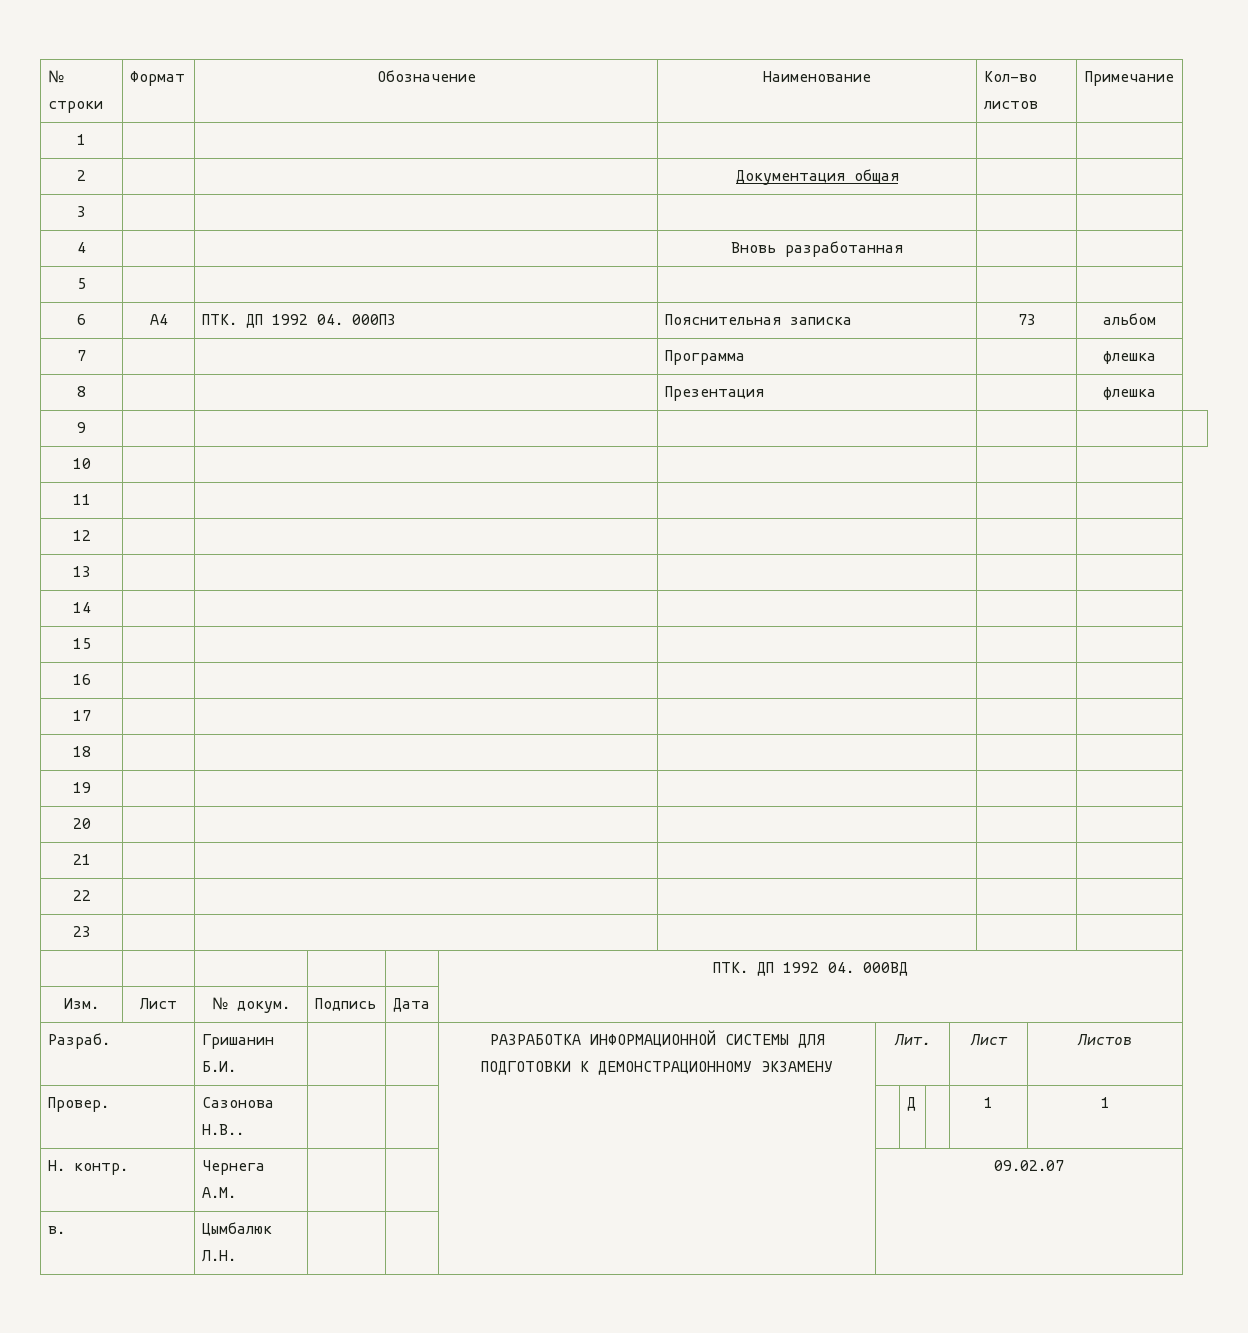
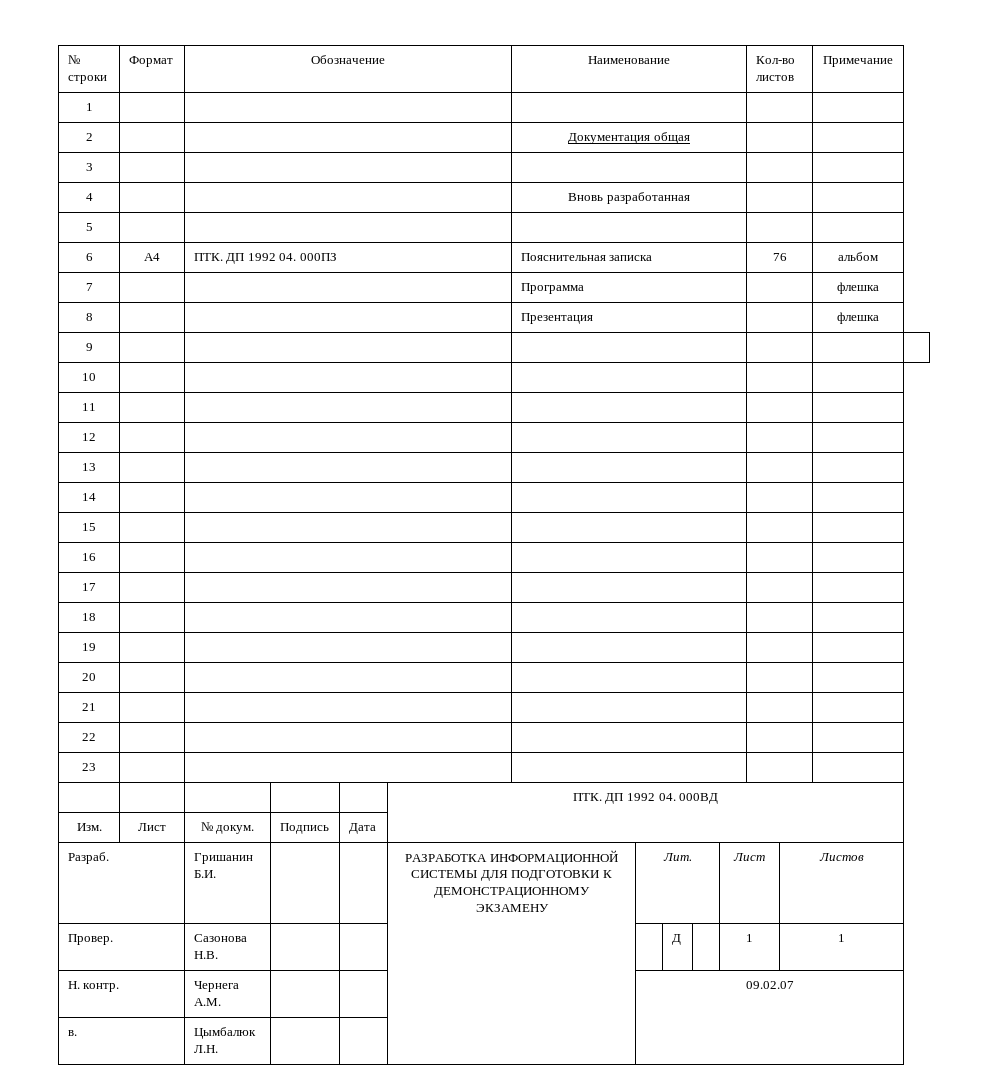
[1017,314,1036,325] 73 -> [772,253,787,261] 76
[201,1124,244,1135] Н.В.. -> [193,951,218,959] Н.В.

